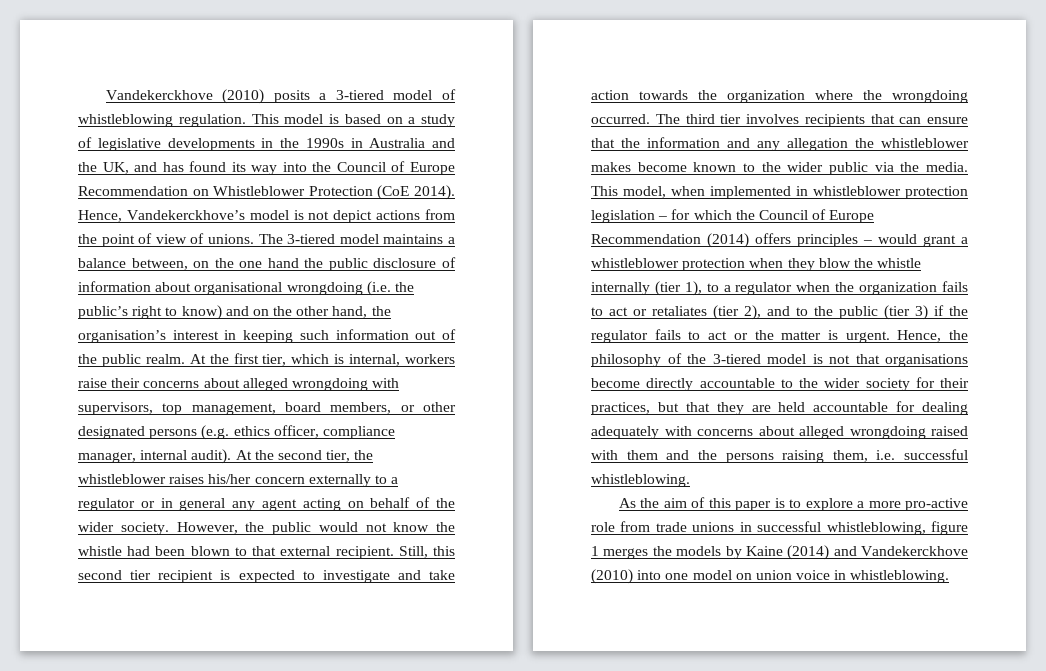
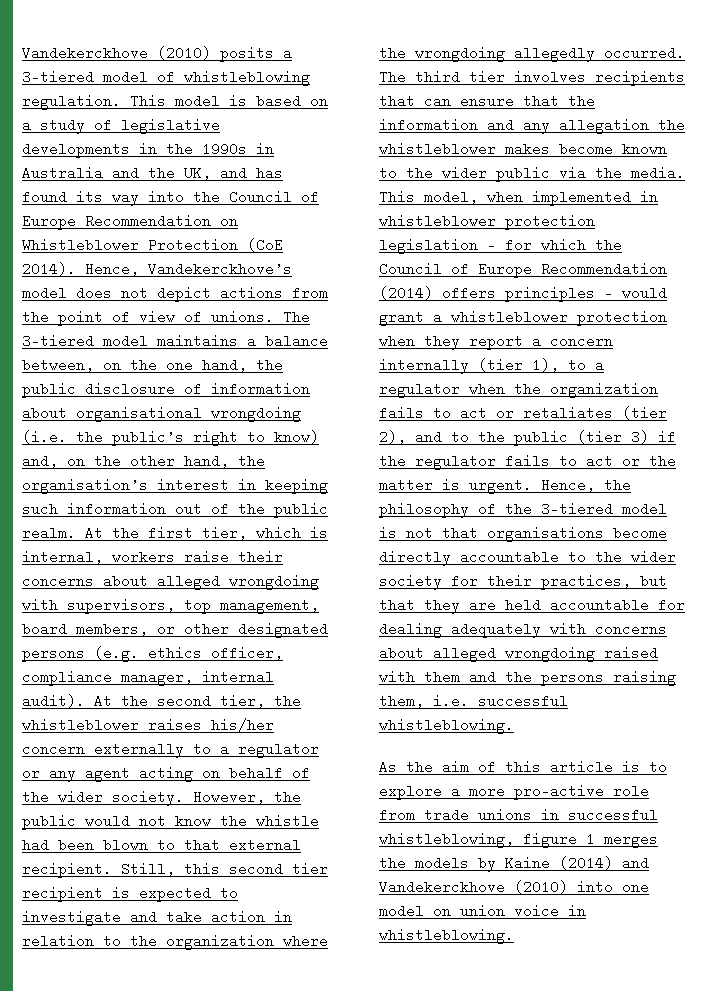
[293,210,304,220] is -> [76,286,112,300] does
[267,258,299,268] hand -> [202,358,247,372] hand,
[225,306,249,316] and -> [22,454,58,468] and,
[160,498,226,511] in general -> (40, 774) none
[639,90,688,100] towards -> [274,911,292,922] [22,934,121,948] in relation to
(968, 96) none -> [514,46,595,62] allegedly
[818,258,922,268] blow the whistle -> [469,334,613,350] report a concern
[735,501,772,511] paper -> [550,760,613,774] article

